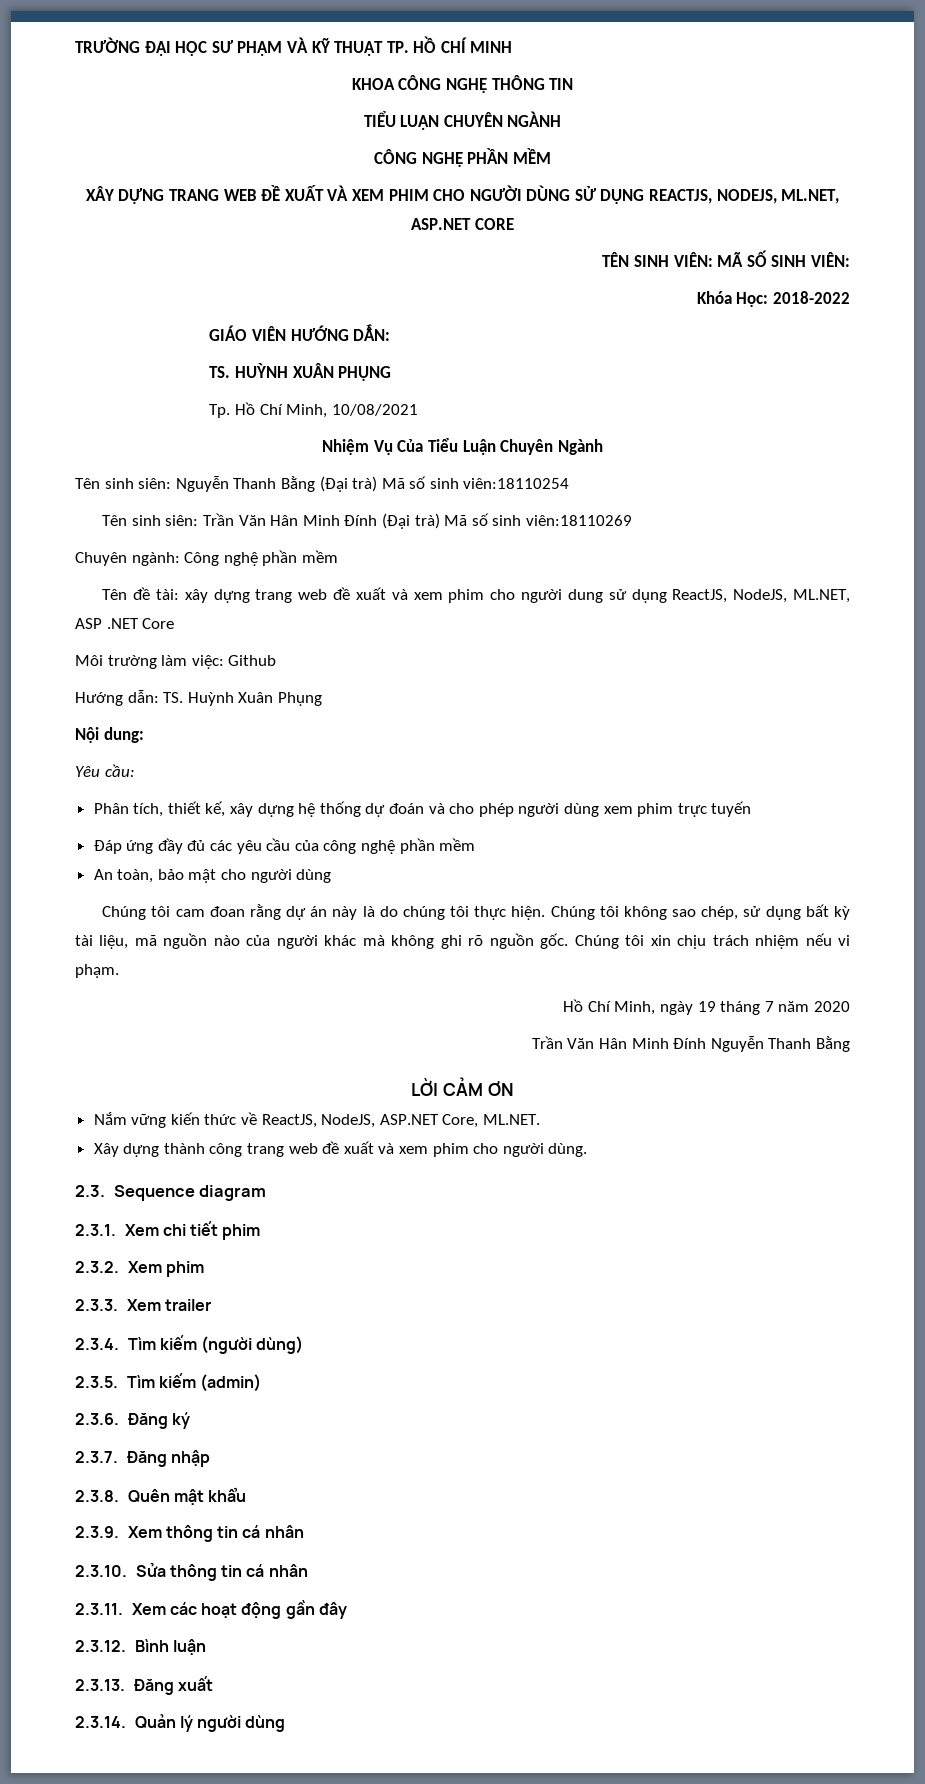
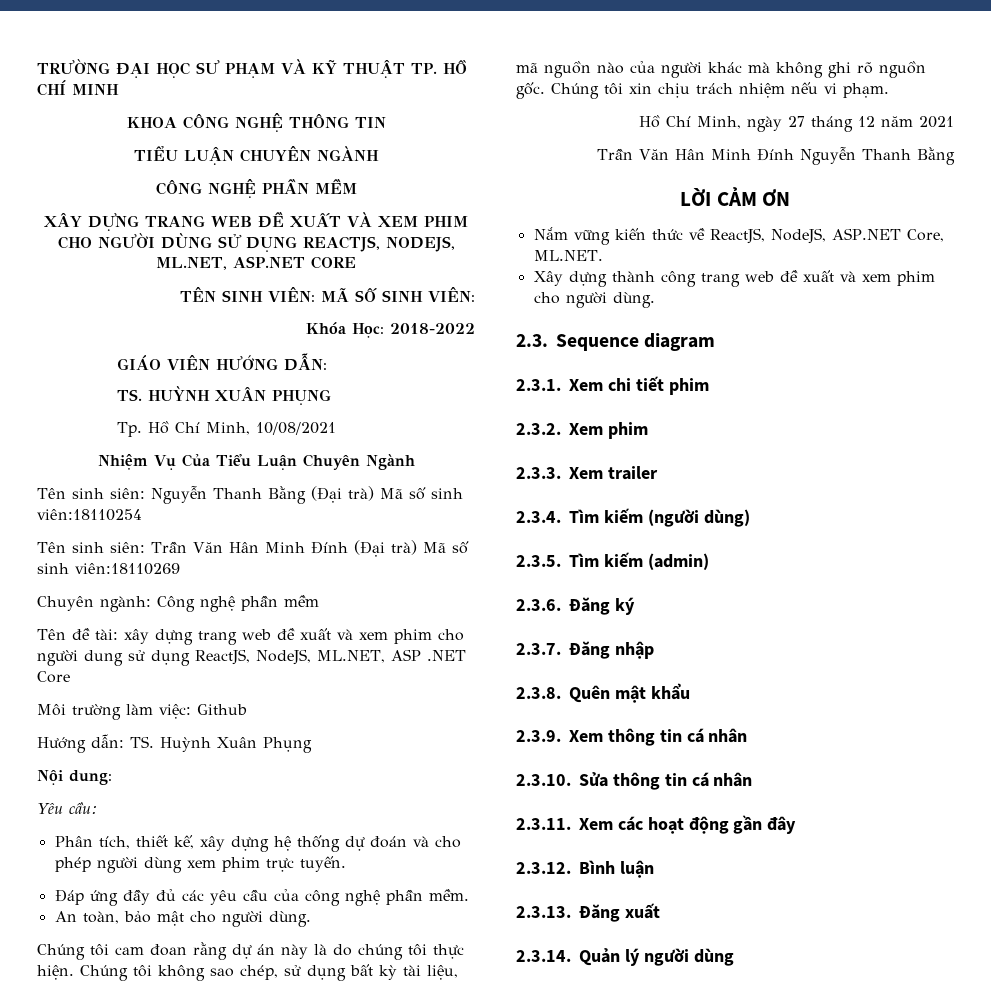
[711,801,752,817] tuyến -> [299,856,346,872] tuyến.
[439,838,476,851] mềm -> [428,889,469,901] mềm.
[296,869,332,883] dùng -> [268,911,311,927] dùng.
[697,1001,851,1015] 19 tháng 7 năm 2020 -> [788,116,954,132] 27 tháng 12 năm 2021

